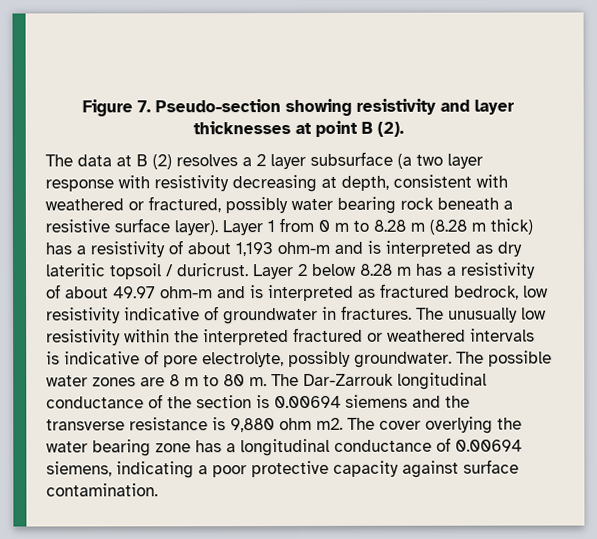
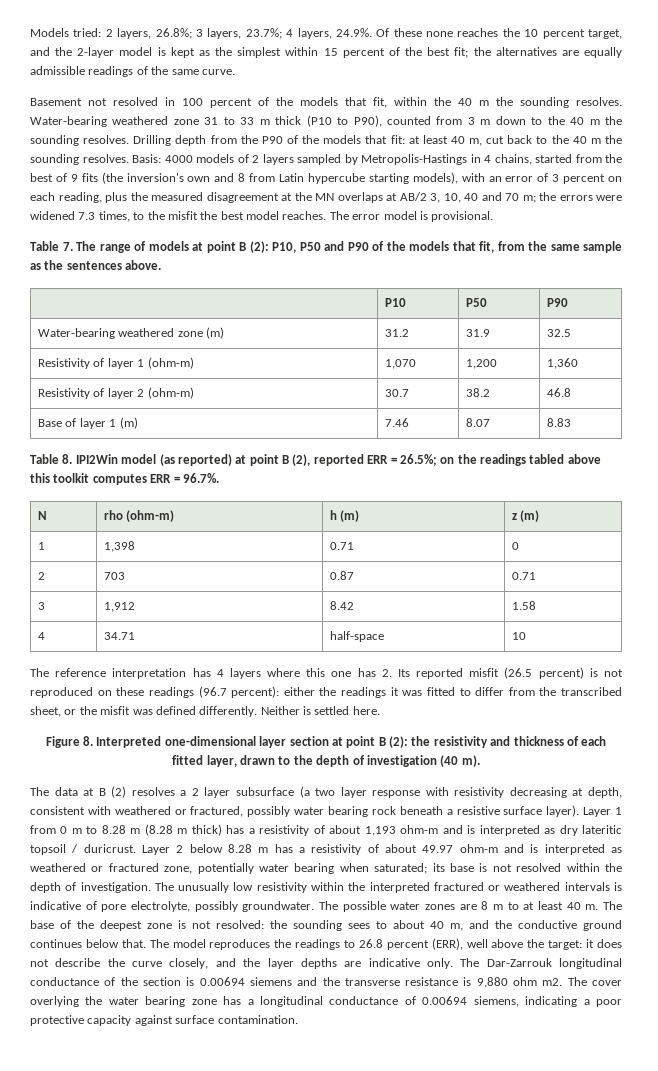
[82,98,515,117] [192,120,404,137] Figure 7. Pseudo-section showing resistivity and layer thicknesses at point B (2). -> [30,28,623,39] [30,47,622,58] [30,66,235,77] [30,97,622,108] [30,115,622,127] [30,135,622,146] [30,154,622,165] [30,172,622,184] [30,192,622,203] [30,211,494,222] [30,241,622,253] [30,260,162,270] [385,298,407,307] [466,298,488,307] [547,298,569,307] [38,327,225,339] [385,329,410,337] [466,329,491,337] [547,329,572,337] [38,357,194,369] [385,359,417,369] [466,359,498,369] [547,358,579,369] [38,387,194,399] [385,389,410,397] [466,388,491,397] [547,388,572,397] [38,417,138,429] [385,418,410,427] [466,418,491,427] [547,418,572,427] [30,454,601,466] [30,473,219,485] [38,511,48,520] [104,510,175,522] [330,510,360,522] [512,510,540,522] [38,542,46,550] [104,541,136,552] [330,542,355,550] [512,542,520,550] [38,572,46,580] [104,572,126,580] [330,571,355,580] [512,572,537,580] [38,602,46,610] [104,602,136,612] [330,601,355,610] [512,601,537,610] [38,632,46,640] [104,632,136,640] [330,631,385,642] [512,632,527,640] [30,667,623,679] [30,686,622,698] [30,706,380,717] [45,736,607,748] [172,755,480,767] Models tried: 2 layers, 26.8%; 3 layers, 23.7%; 4 layers, 24.9%. Of these none reaches the 10 percent target, and the 2-layer model is kept as the simplest within 15 percent of the best fit; the alternatives are equally admissible readings of the same curve. // Basement not resolved in 100 percent of the models that fit, within the 40 m the sounding resolves. Water-bearing weathered zone 31 to 33 m thick (P10 to P90), counted from 3 m down to the 40 m the sounding resolves. Drilling depth from the P90 of the models that fit: at least 40 m, cut back to the 40 m the sounding resolves. Basis: 4000 models of 2 layers sampled by Metropolis-Hastings in 4 chains, started from the best of 9 fits (the inversion's own and 8 from Latin hypercube starting models), with an error of 3 percent on each reading, plus the measured disagreement at the MN overlaps at AB/2 3, 10, 40 and 70 m; the errors were widened 7.3 times, to the misfit the best model reaches. The error model is provisional. // Table 7. The range of models at point B (2): P10, P50 and P90 of the models that fit, from the same sample as the sentences above. // | P10 | P50 | P90 // Water-bearing weathered zone (m) | 31.2 | 31.9 | 32.5 // Resistivity of layer 1 (ohm-m) | 1,070 | 1,200 | 1,360 // Resistivity of layer 2 (ohm-m) | 30.7 | 38.2 | 46.8 // Base of layer 1 (m) | 7.46 | 8.07 | 8.83 // Table 8. IPI2Win model (as reported) at point B (2), reported ERR = 26.5%; on the readings tabled above this toolkit computes ERR = 96.7%. // N | rho (ohm-m) | h (m) | z (m) // 1 | 1,398 | 0.71 | 0 // 2 | 703 | 0.87 | 0.71 // 3 | 1,912 | 8.42 | 1.58 // 4 | 34.71 | half-space | 10 // The reference interpretation has 4 layers where this one has 2. Its reported misfit (26.5 percent) is not reproduced on these readings (96.7 percent): either the readings it was fitted to differ from the transcribed sheet, or the misfit was defined differently. Neither is settled here. // Figure 8. Interpreted one-dimensional layer section at point B (2): the resistivity and thickness of each fitted layer, drawn to the depth of investigation (40 m).
[380,283,549,300] [46,305,412,325] fractured bedrock, low resistivity indicative of groundwater in fractures. -> [30,863,622,874] [30,882,151,893] weathered or fractured zone, potentially water bearing when saturated; its base is not resolved within the depth of investigation.
[223,374,267,387] 80 m. -> [523,901,623,910] [30,920,622,931] [30,938,622,950] [30,958,453,969] at least 40 m. The base of the deepest zone is not resolved: the sounding sees to about 40 m, and the conductive ground continues below that. The model reproduces the readings to 26.8 percent (ERR), well above the target: it does not describe the curve closely, and the layer depths are indicative only.

